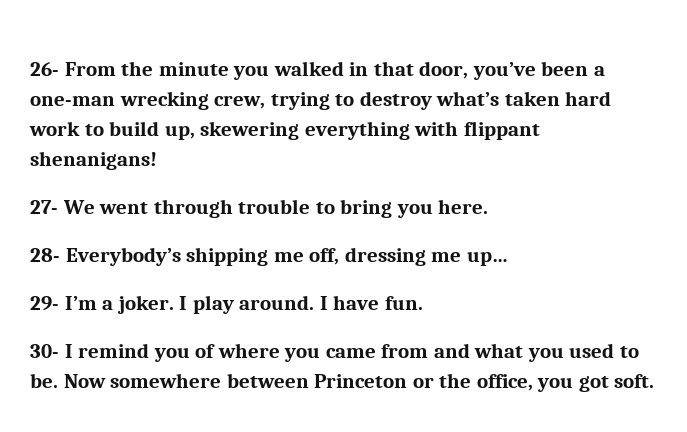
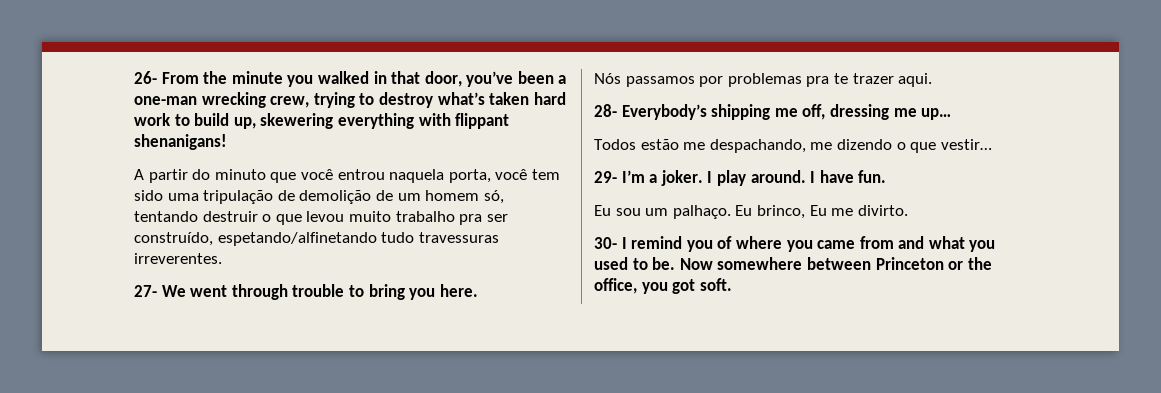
(157, 160) none -> [134,169,560,183] [134,190,504,204] [134,211,508,225] [134,232,499,246] [134,253,222,264] // A partir do minuto que você entrou naquela porta, você tem sido uma tripulação de demolição de um homem só, tentando destruir o que levou muito trabalho pra ser construído, espetando/alfinetando tudo travessuras irreverentes.
(489, 206) none -> [594,73,933,87] // Nós passamos por problemas pra te trazer aqui.
(508, 258) none -> [594,139,992,153] // Todos estão me despachando, me dizendo o que vestir…
(423, 303) none -> [594,205,908,219] // Eu sou um palhaço. Eu brinco, Eu me divirto.

